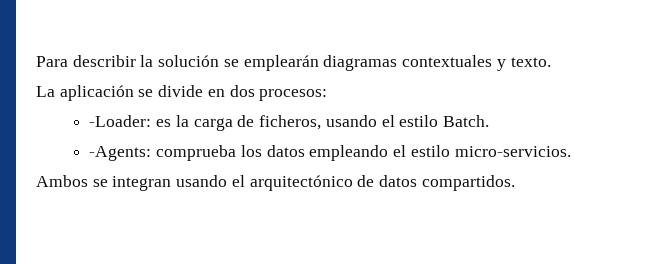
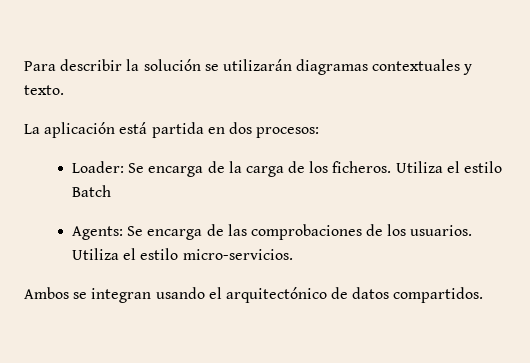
[243,55,319,71] emplearán -> [222,59,292,71] utilizarán
[138,85,204,97] se divide -> [119,122,204,138] está partida
[89,115,489,131] [89,145,389,161] -Loader: es la carga de ficheros, usando el estilo Batch. // -Agents: comprueba los datos empleando -> [71,161,503,177] [71,185,111,197] [71,224,473,240] [71,248,119,260] Loader: Se encarga de la carga de los ficheros. Utiliza el estilo Batch // Agents: Se encarga de las comprobaciones de los usuarios. Utiliza

